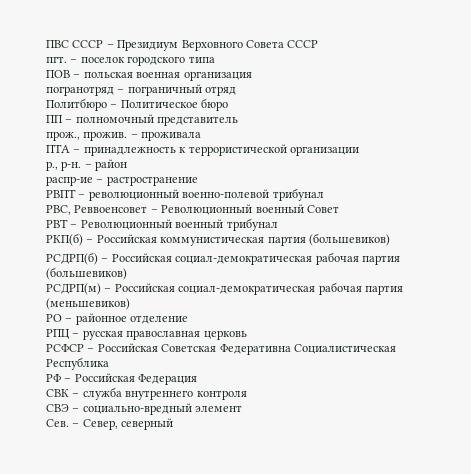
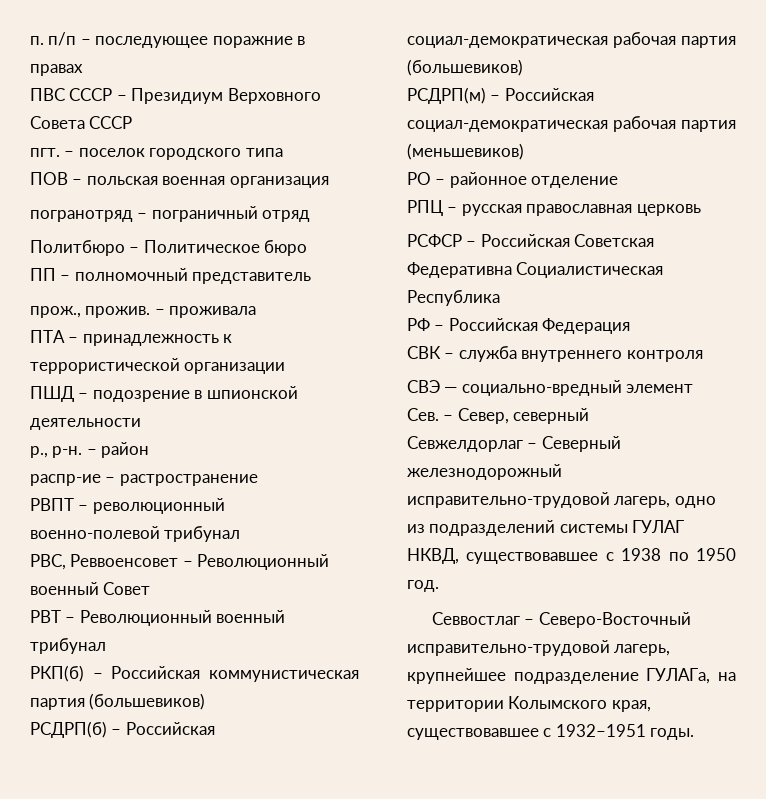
(46, 44) none -> [30,32,306,48] [30,64,83,76] п. п/п – последующее поражние в правах //
(359, 151) none -> [30,386,298,402] [30,418,141,430] // ПШД – подозрение в шпионской деятельности
[72,408,80,412] – -> [444,387,458,393] —
(174, 424) none -> [407,436,621,452] [407,464,562,480] [407,492,716,508] [407,520,685,536] [407,548,736,564] [407,580,439,592] [431,612,691,628] [407,640,671,656] [407,668,736,684] [407,696,651,712] [407,724,695,740] // Севжелдорлаг – Северный железнодорожный исправительно-трудовой лагерь, одно из подразделений системы ГУЛАГ НКВД, существовавшее с 1938 по 1950 год. // Севвостлаг – Северо-Восточный исправительно-трудовой лагерь, крупнейшее подразделение ГУЛАГа, на территории Колымского края, существовавшее с 1932–1951 годы.

